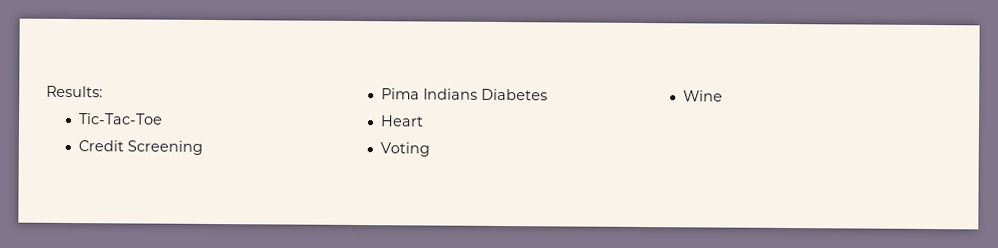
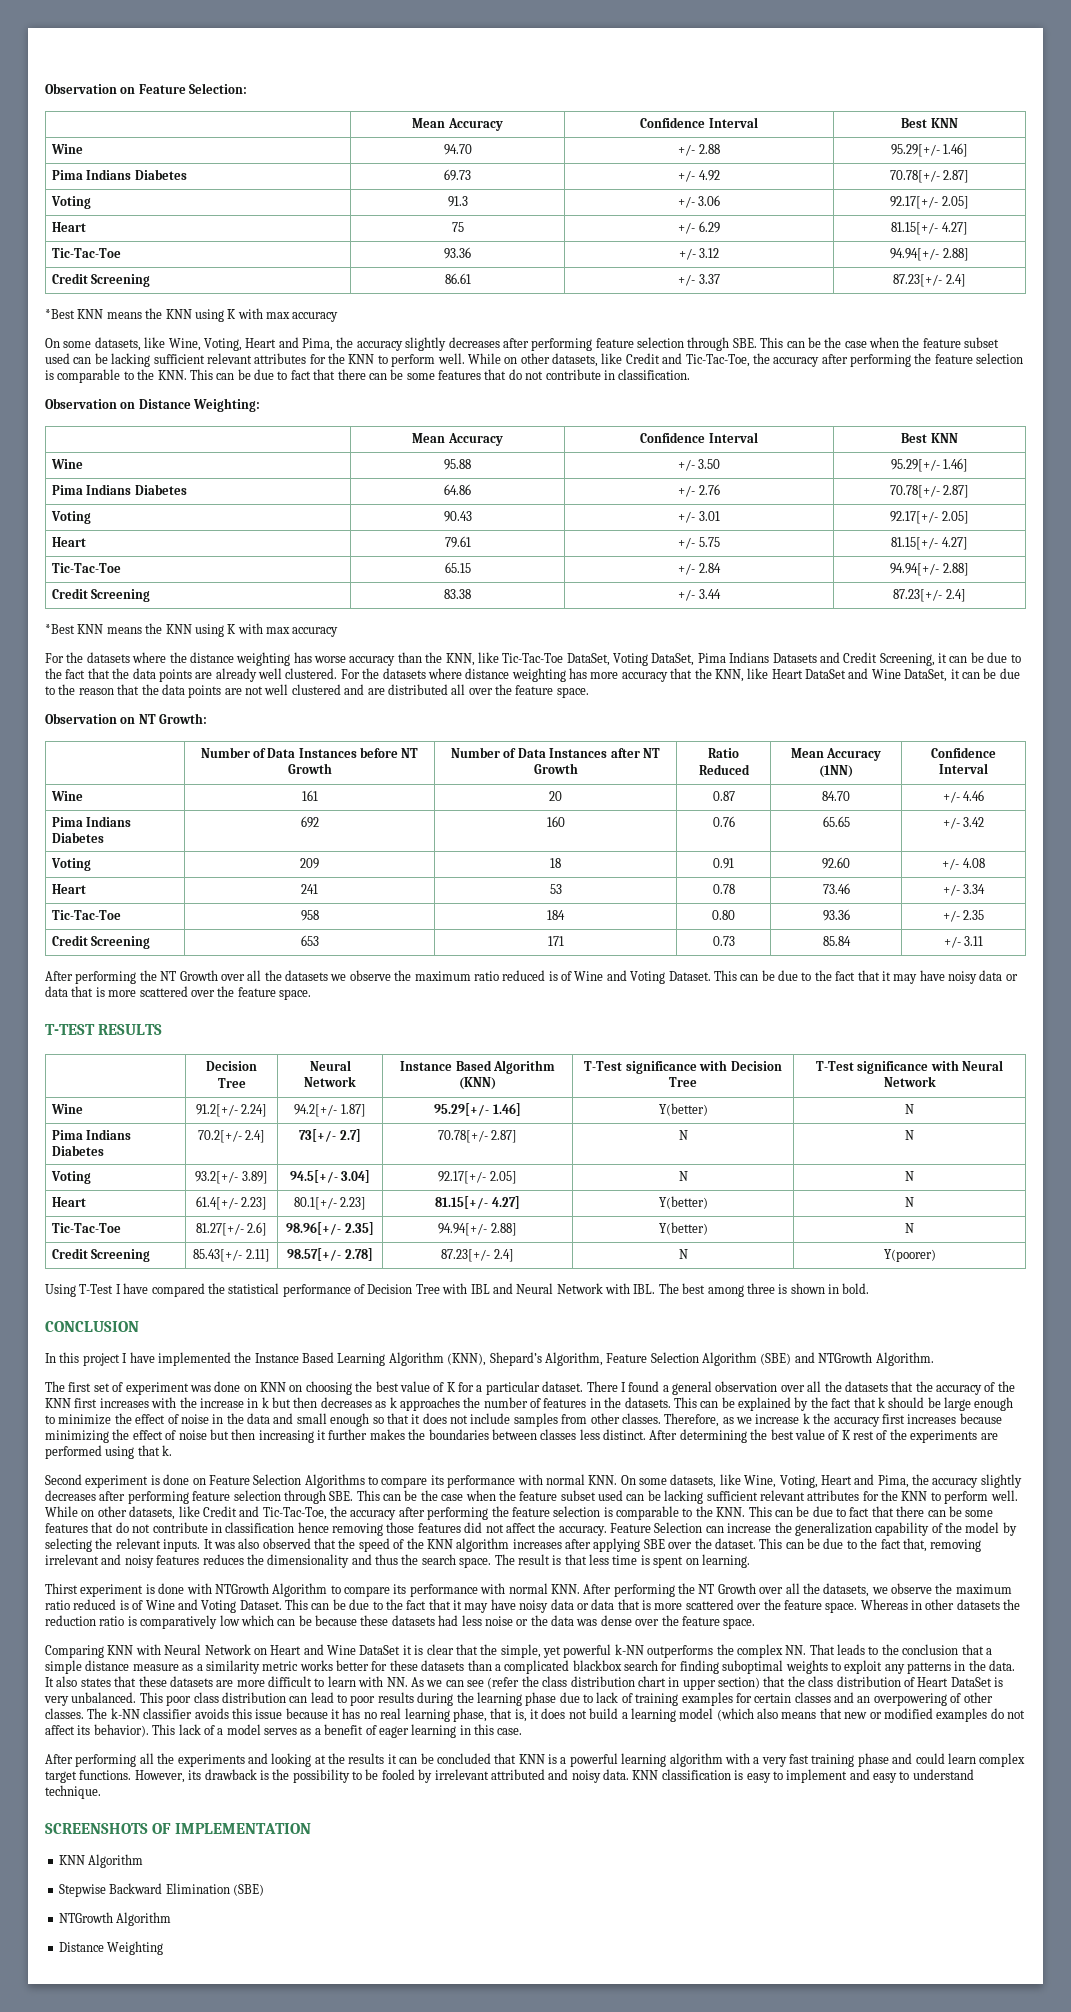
[46,85,103,98] [77,113,163,125] [77,140,203,155] [380,88,548,101] [379,115,424,127] [379,142,430,157] [682,90,723,102] Results: // Tic-Tac-Toe // Credit Screening // Pima Indians Diabetes // Heart // Voting // Wine -> [45,83,248,94] [412,118,503,131] [640,117,758,128] [901,118,958,128] [50,144,83,154] [443,144,472,155] [678,144,720,156] [890,143,969,157] [51,169,187,180] [443,169,471,181] [678,170,720,182] [889,170,970,183] [50,196,91,209] [447,196,468,207] [677,195,721,208] [890,196,969,209] [51,222,86,232] [451,222,464,232] [678,221,720,234] [891,222,968,235] [51,248,121,258] [443,247,471,259] [678,248,720,260] [890,248,969,261] [51,273,151,287] [444,273,471,284] [678,274,720,286] [893,274,966,287] [45,308,339,322] [45,337,1000,351] [45,353,1024,367] [45,369,691,383] [45,398,261,412] [412,433,503,446] [640,432,758,443] [901,433,958,443] [50,459,83,469] [443,459,471,470] [677,459,721,471] [890,458,969,472] [51,484,187,495] [443,484,471,495] [678,484,720,497] [889,485,970,498] [50,511,91,524] [443,511,472,522] [678,511,720,523] [890,511,969,524] [51,537,86,547] [444,536,471,548] [678,537,720,549] [891,537,968,550] [51,563,121,573] [444,562,471,573] [678,563,721,575] [890,563,969,576] [51,588,151,602] [443,589,471,599] [678,589,721,601] [893,589,966,602] [45,623,339,637] [45,652,1021,666] [45,668,1020,682] [45,684,589,698] [45,713,208,724] [200,747,419,758] [287,763,332,774] [451,747,660,758] [533,763,578,774] [708,748,739,758] [698,764,750,775] [790,748,882,761] [819,765,853,778] [931,747,996,758] [939,763,988,774] [50,791,83,801] [301,790,318,801] [549,791,562,801] [712,791,735,801] [822,791,850,801] [942,790,985,803] [51,816,132,827] [51,832,104,843] [300,816,319,828] [546,816,565,827] [712,816,735,827] [822,816,850,827] [942,817,985,829] [50,858,91,871] [300,858,319,869] [550,858,561,868] [713,858,734,869] [822,857,850,869] [942,858,985,870] [51,884,86,894] [301,884,318,894] [549,884,562,894] [712,884,735,894] [822,883,850,894] [942,884,986,896] [51,910,121,920] [300,910,319,921] [547,910,565,920] [712,910,735,920] [822,909,850,921] [942,910,985,922] [51,935,151,949] [300,935,319,946] [547,936,564,946] [712,936,735,946] [822,936,851,946] [943,936,984,948] [45,970,1018,984] [45,986,311,1000] [45,1024,163,1035] [206,1061,257,1071] [217,1078,246,1088] [309,1060,351,1071] [304,1076,356,1087] [400,1060,555,1074] [458,1077,496,1090] [584,1060,782,1074] [669,1077,697,1087] [815,1060,1004,1074] [883,1076,936,1087] [50,1104,83,1114] [195,1104,268,1117] [294,1104,366,1117] [434,1103,521,1116] [658,1103,708,1116] [905,1104,914,1114] [51,1129,132,1140] [51,1145,104,1156] [197,1130,266,1143] [299,1129,361,1142] [437,1130,518,1143] [678,1130,688,1140] [905,1130,914,1140] [50,1171,91,1184] [195,1171,268,1184] [289,1170,371,1183] [438,1171,517,1184] [678,1171,688,1181] [905,1171,914,1181] [51,1197,86,1207] [195,1196,268,1210] [293,1197,367,1210] [435,1196,520,1209] [658,1196,708,1209] [905,1197,914,1207] [51,1223,121,1233] [195,1222,268,1236] [286,1222,374,1235] [438,1223,517,1236] [658,1222,708,1235] [905,1223,914,1233] [51,1248,151,1262] [193,1249,270,1262] [287,1248,373,1261] [441,1249,514,1262] [678,1249,688,1259] [883,1249,936,1262] [45,1283,870,1297] [45,1321,139,1332] [45,1352,934,1366] [45,1381,1015,1395] [45,1397,1014,1411] [45,1413,1002,1427] [45,1429,998,1443] [45,1445,173,1459] [45,1474,1022,1488] [45,1490,1018,1504] [45,1506,994,1520] [45,1522,1017,1536] [45,1538,982,1552] [45,1554,750,1568] [45,1583,1012,1597] [45,1599,1021,1613] [45,1615,756,1629] [45,1644,992,1658] [45,1660,1016,1674] [45,1676,1003,1690] [44,1692,993,1706] [45,1708,1025,1722] [45,1724,523,1738] [45,1753,1026,1767] [45,1769,974,1783] [45,1785,101,1799] [45,1823,312,1834] [58,1854,144,1868] [58,1883,264,1897] [58,1912,172,1926] [58,1941,164,1955] Observation on Feature Selection: // | Mean Accuracy | Confidence Interval | Best KNN // Wine | 94.70 | +/- 2.88 | 95.29[+/- 1.46] // Pima Indians Diabetes | 69.73 | +/- 4.92 | 70.78[+/- 2.87] // Voting | 91.3 | +/- 3.06 | 92.17[+/- 2.05] // Heart | 75 | +/- 6.29 | 81.15[+/- 4.27] // Tic-Tac-Toe | 93.36 | +/- 3.12 | 94.94[+/- 2.88] // Credit Screening | 86.61 | +/- 3.37 | 87.23[+/- 2.4] // *Best KNN means the KNN using K with max accuracy // On some datasets, like Wine, Voting, Heart and Pima, the accuracy slightly decreases after performing feature selection through SBE. This can be the case when the feature subset used can be lacking sufficient relevant attributes for the KNN to perform well. While on other datasets, like Credit and Tic-Tac-Toe, the accuracy after performing the feature selection is comparable to the KNN. This can be due to fact that there can be some features that do not contribute in classification. // Observation on Distance Weighting: // | Mean Accuracy | Confidence Interval | Best KNN // Wine | 95.88 | +/- 3.50 | 95.29[+/- 1.46] // Pima Indians Diabetes | 64.86 | +/- 2.76 | 70.78[+/- 2.87] // Voting | 90.43 | +/- 3.01 | 92.17[+/- 2.05] // Heart | 79.61 | +/- 5.75 | 81.15[+/- 4.27] // Tic-Tac-Toe | 65.15 | +/- 2.84 | 94.94[+/- 2.88] // Credit Screening | 83.38 | +/- 3.44 | 87.23[+/- 2.4] // *Best KNN means the KNN using K with max accuracy // For the datasets where the distance weighting has worse accuracy than the KNN, like Tic-Tac-Toe DataSet, Voting DataSet, Pima Indians Datasets and Credit Screening, it can be due to the fact that the data points are already well clustered. For the datasets where distance weighting has more accuracy that the KNN, like Heart DataSet and Wine DataSet, it can be due to the reason that the data points are not well clustered and are distributed all over the feature space. // Observation on NT Growth: // | Number of Data Instances before NT Growth | Number of Data Instances after NT Growth | Ratio Reduced | Mean Accuracy (1NN) | Confidence Interval // Wine | 161 | 20 | 0.87 | 84.70 | +/- 4.46 // Pima Indians Diabetes | 692 | 160 | 0.76 | 65.65 | +/- 3.42 // Voting | 209 | 18 | 0.91 | 92.60 | +/- 4.08 // Heart | 241 | 53 | 0.78 | 73.46 | +/- 3.34 // Tic-Tac-Toe | 958 | 184 | 0.80 | 93.36 | +/- 2.35 // Credit Screening | 653 | 171 | 0.73 | 85.84 | +/- 3.11 // After performing the NT Growth over all the datasets we observe the maximum ratio reduced is of Wine and Voting Dataset. This can be due to the fact that it may have noisy data or data that is more scattered over the feature space. // T-TEST RESULTS // | Decision Tree | Neural Network | Instance Based Algorithm (KNN) | T-Test significance with Decision Tree | T-Test significance with Neural Network // Wine | 91.2[+/- 2.24] | 94.2[+/- 1.87] | 95.29[+/- 1.46] | Y(better) | N // Pima Indians Diabetes | 70.2[+/- 2.4] | 73[+/- 2.7] | 70.78[+/- 2.87] | N | N // Voting | 93.2[+/- 3.89] | 94.5[+/- 3.04] | 92.17[+/- 2.05] | N | N // Heart | 61.4[+/- 2.23] | 80.1[+/- 2.23] | 81.15[+/- 4.27] | Y(better) | N // Tic-Tac-Toe | 81.27[+/- 2.6] | 98.96[+/- 2.35] | 94.94[+/- 2.88] | Y(better) | N // Credit Screening | 85.43[+/- 2.11] | 98.57[+/- 2.78] | 87.23[+/- 2.4] | N | Y(poorer) // Using T-Test I have compared the statistical performance of Decision Tree with IBL and Neural Network with IBL. The best among three is shown in bold. // CONCLUSION // In this project I have implemented the Instance Based Learning Algorithm (KNN), Shepard’s Algorithm, Feature Selection Algorithm (SBE) and NTGrowth Algorithm. // The first set of experiment was done on KNN on choosing the best value of K for a particular dataset. There I found a general observation over all the datasets that the accuracy of the KNN first increases with the increase in k but then decreases as k approaches the number of features in the datasets. This can be explained by the fact that k should be large enough to minimize the effect of noise in the data and small enough so that it does not include samples from other classes. Therefore, as we increase k the accuracy first increases because minimizing the effect of noise but then increasing it further makes the boundaries between classes less distinct. After determining the best value of K rest of the experiments are performed using that k. // Second experiment is done on Feature Selection Algorithms to compare its performance with normal KNN. On some datasets, like Wine, Voting, Heart and Pima, the accuracy slightly decreases after performing feature selection through SBE. This can be the case when the feature subset used can be lacking sufficient relevant attributes for the KNN to perform well. While on other datasets, like Credit and Tic-Tac-Toe, the accuracy after performing the feature selection is comparable to the KNN. This can be due to fact that there can be some features that do not contribute in classification hence removing those features did not affect the accuracy. Feature Selection can increase the generalization capability of the model by selecting the relevant inputs. It was also observed that the speed of the KNN algorithm increases after applying SBE over the dataset. This can be due to the fact that, removing irrelevant and noisy features reduces the dimensionality and thus the search space. The result is that less time is spent on learning. // Thirst experiment is done with NTGrowth Algorithm to compare its performance with normal KNN. After performing the NT Growth over all the datasets, we observe the maximum ratio reduced is of Wine and Voting Dataset. This can be due to the fact that it may have noisy data or data that is more scattered over the feature space. Whereas in other datasets the reduction ratio is comparatively low which can be because these datasets had less noise or the data was dense over the feature space. // Comparing KNN with Neural Network on Heart and Wine DataSet it is clear that the simple, yet powerful k-NN outperforms the complex NN. That leads to the conclusion that a simple distance measure as a similarity metric works better for these datasets than a complicated blackbox search for finding suboptimal weights to exploit any patterns in the data. It also states that these datasets are more difficult to learn with NN. As we can see (refer the class distribution chart in upper section) that the class distribution of Heart DataSet is very unbalanced. This poor class distribution can lead to poor results during the learning phase due to lack of training examples for certain classes and an overpowering of other classes. The k-NN classifier avoids this issue because it has no real learning phase, that is, it does not build a learning model (which also means that new or modified examples do not affect its behavior). This lack of a model serves as a benefit of eager learning in this case. // After performing all the experiments and looking at the results it can be concluded that KNN is a powerful learning algorithm with a very fast training phase and could learn complex target functions. However, its drawback is the possibility to be fooled by irrelevant attributed and noisy data. KNN classification is easy to implement and easy to understand technique. // SCREENSHOTS OF IMPLEMENTATION // KNN Algorithm // Stepwise Backward Elimination (SBE) // NTGrowth Algorithm // Distance Weighting

